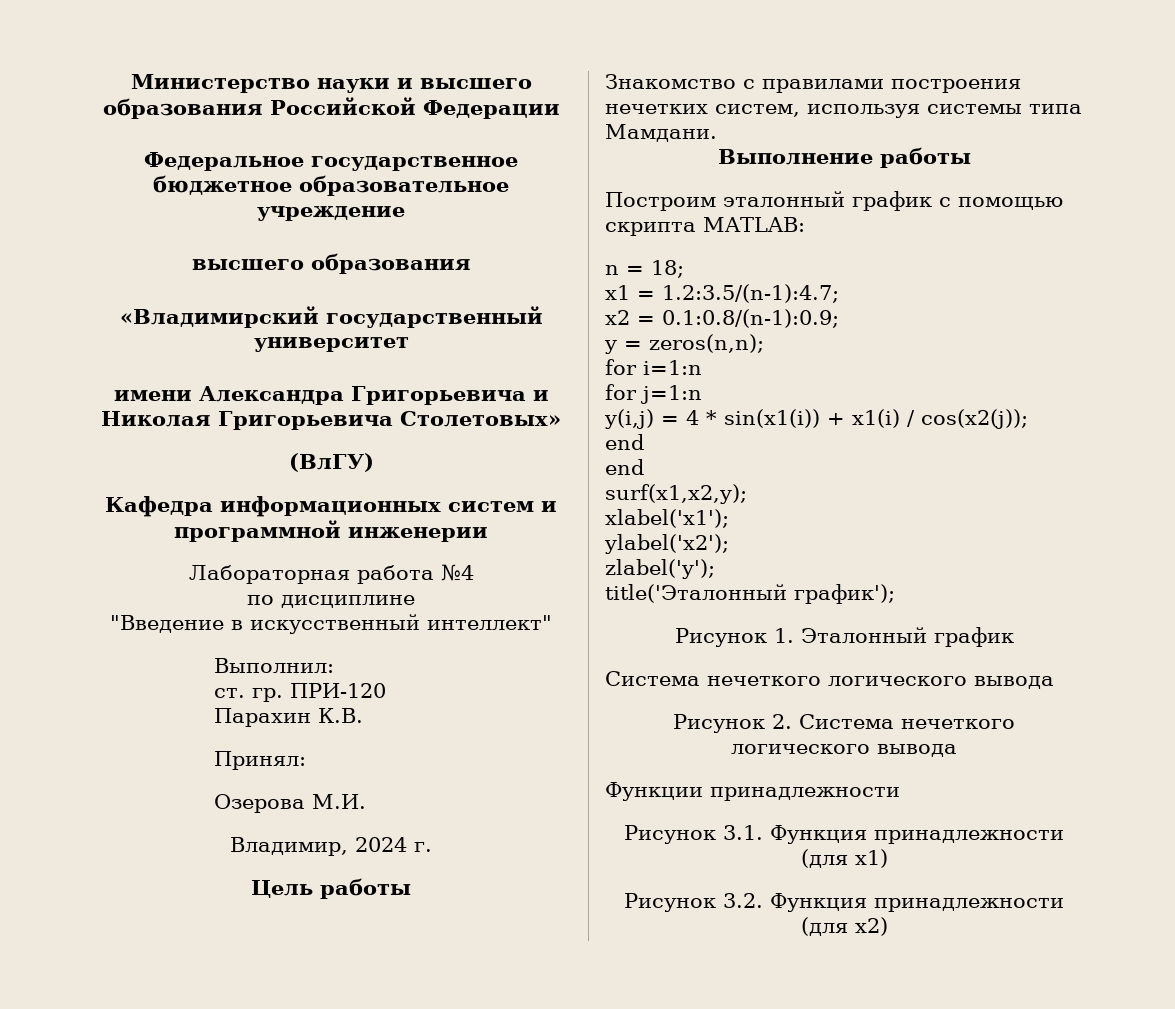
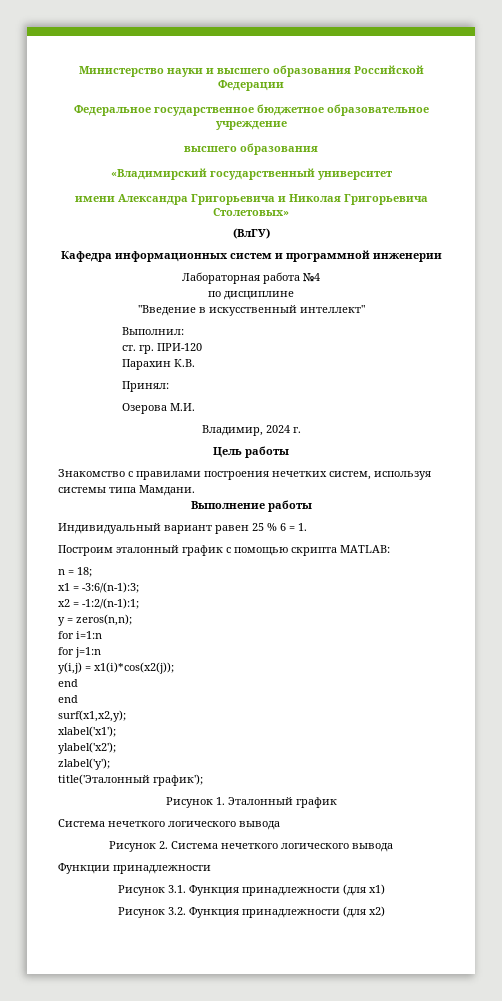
(971, 157) none -> [58,523,307,534] // Индивидуальный вариант равен 25 % 6 = 1.
[662,284,839,303] 1.2:3.5/(n-1):4.7; -> [82,582,139,593] -3:6/(n-1):3;
[662,309,839,328] 0.1:0.8/(n-1):0.9; -> [82,598,139,609] -1:2/(n-1):1;
[686,409,1028,429] 4 * sin(x1(i)) + x1(i) / cos(x2(j)); -> [94,662,174,674] x1(i)*cos(x2(j));

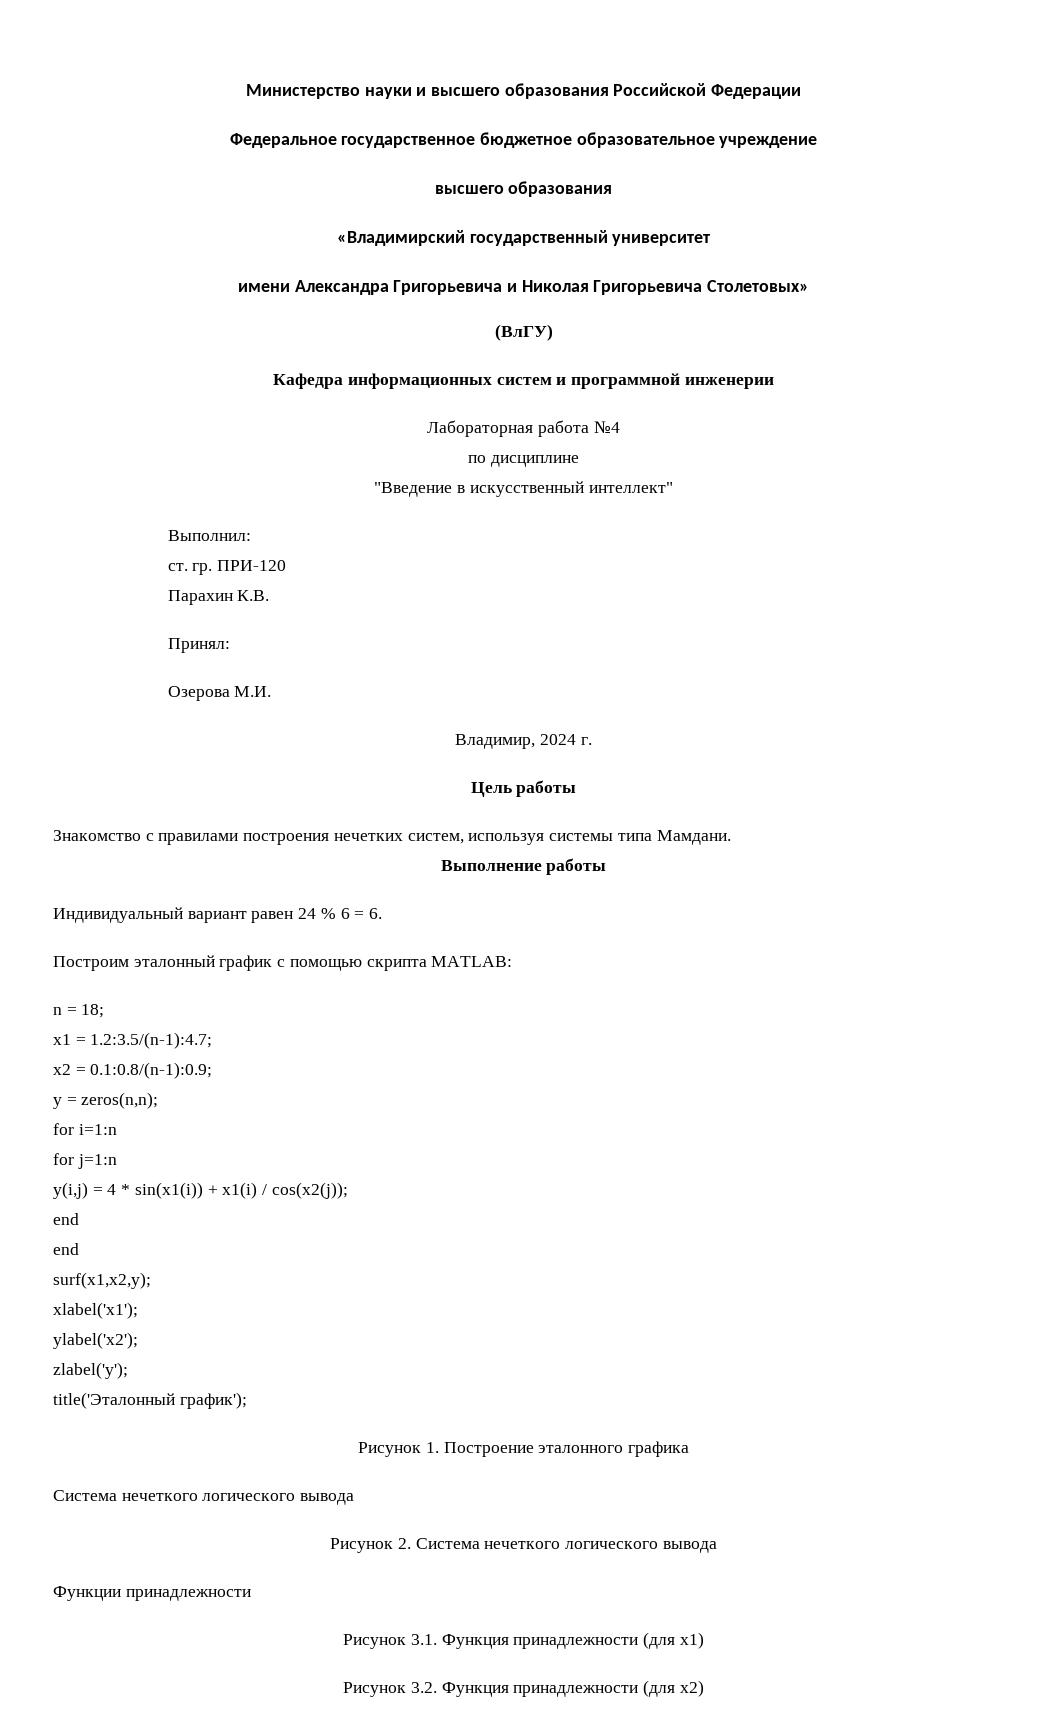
[252,523,264,531] 25 -> [298,908,317,919] 24
[298,523,307,531] 1. -> [369,908,383,919] 6.
[82,582,139,593] -3:6/(n-1):3; -> [90,1032,213,1049] 1.2:3.5/(n-1):4.7;
[82,598,139,609] -1:2/(n-1):1; -> [90,1062,213,1079] 0.1:0.8/(n-1):0.9;
[94,662,174,674] x1(i)*cos(x2(j)); -> [107,1182,348,1199] 4 * sin(x1(i)) + x1(i) / cos(x2(j));
[227,797,337,808] Эталонный график -> [443,1441,689,1457] Построение эталонного графика

